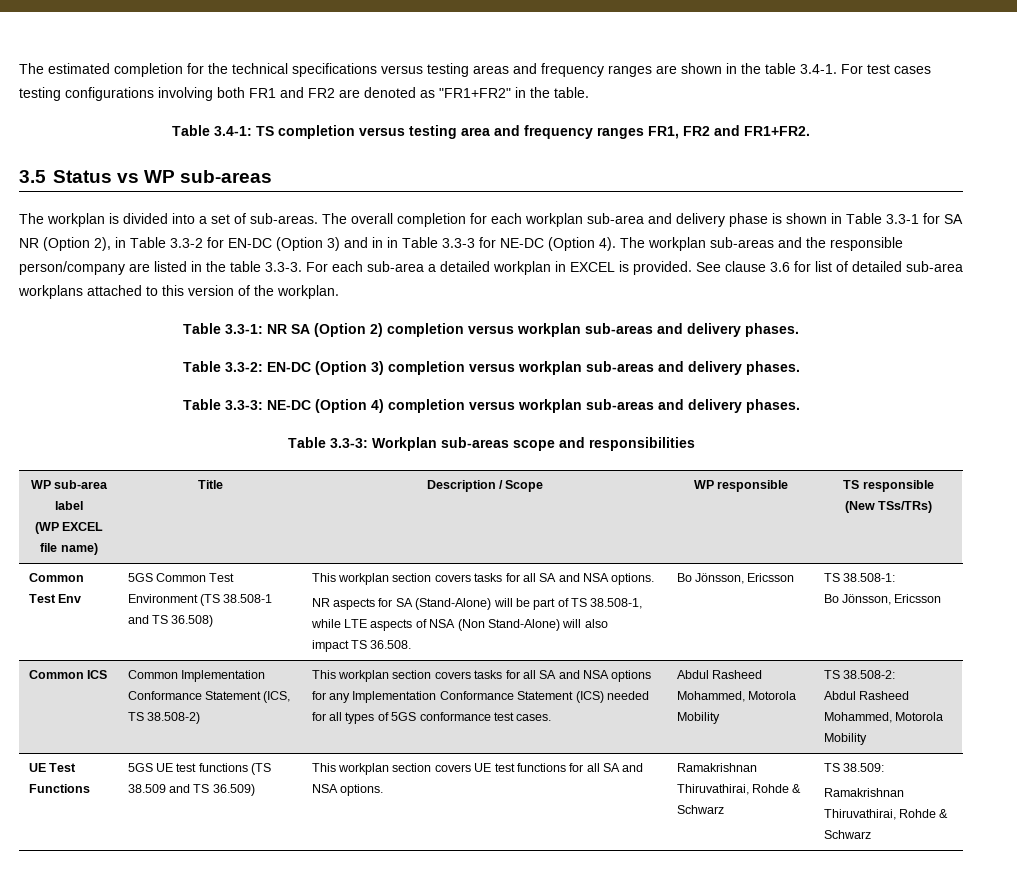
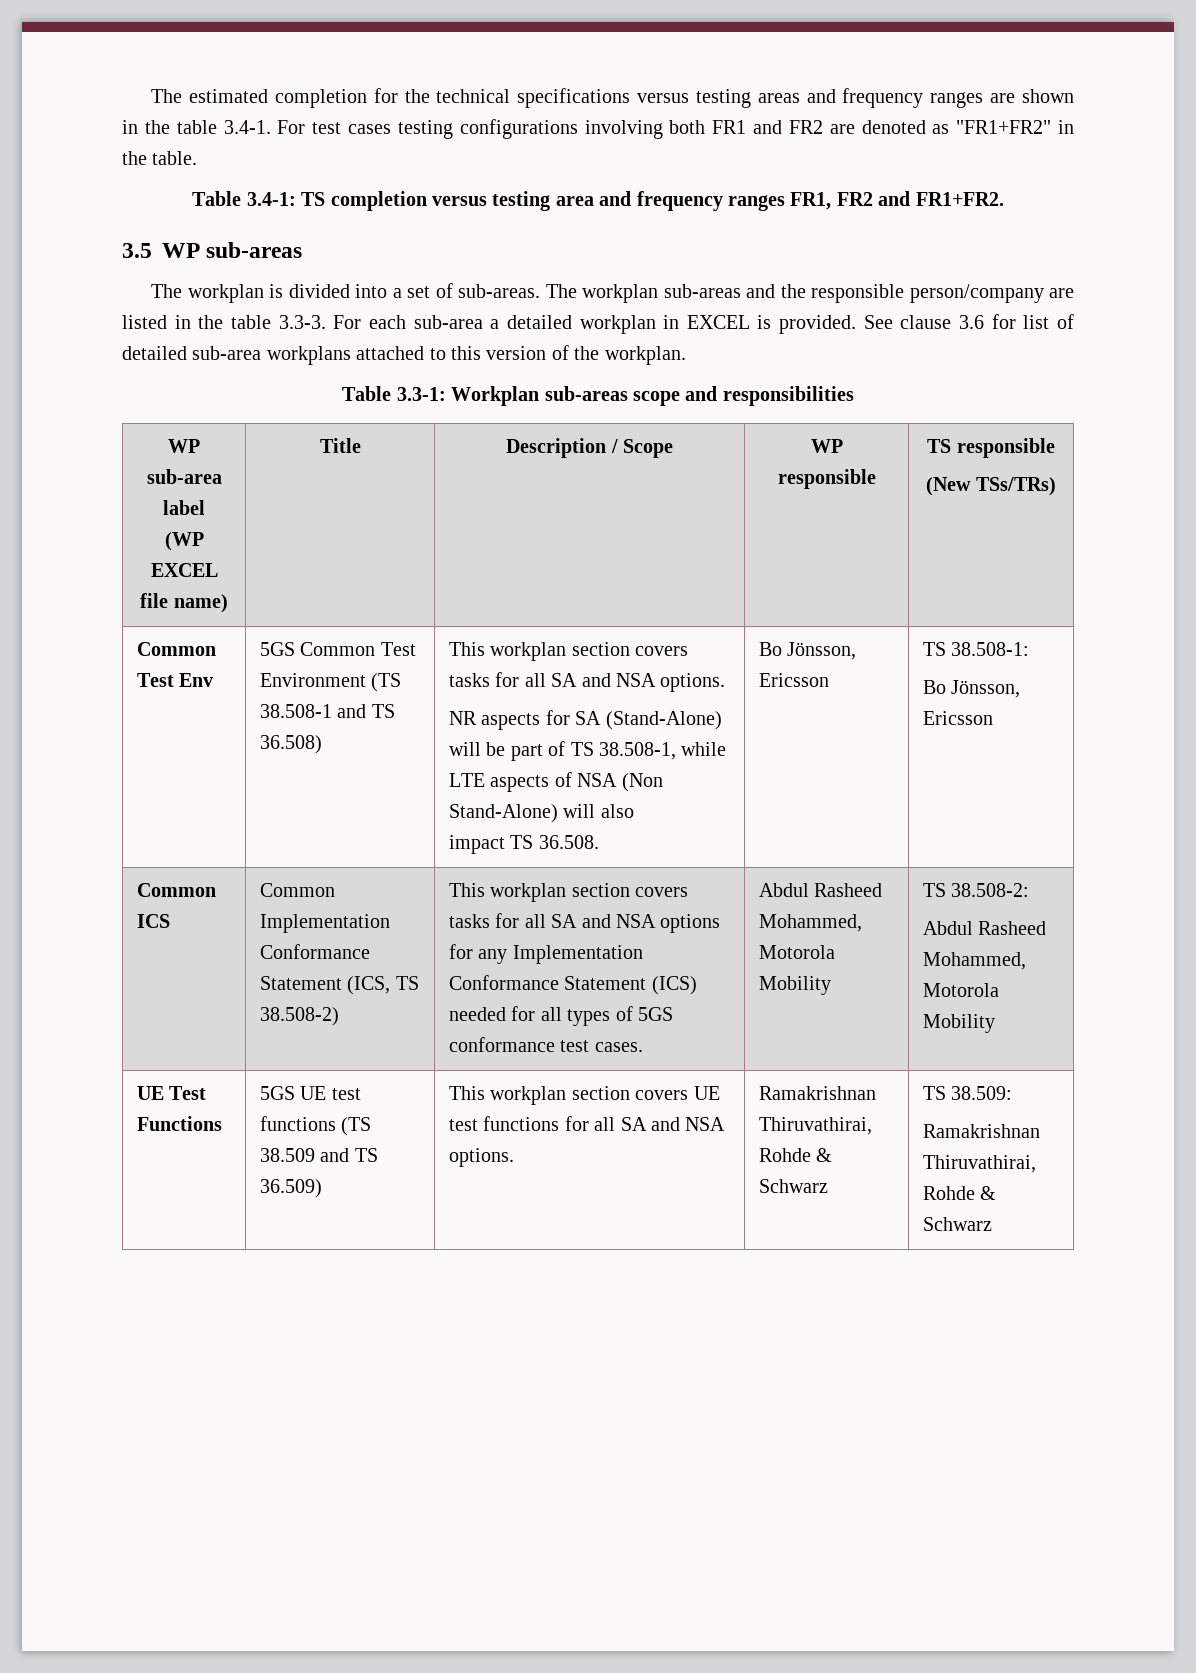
[53,170,140,183] Status vs -> (152, 250) none
[351,213,963,227] [19,237,645,251] overall completion for each workplan sub-area and delivery phase is shown in Table 3.3-1 for SA NR (Option 2), in Table 3.3-2 for EN-DC (Option 3) and in in Table 3.3-3 for NE-DC (Option 4). The -> (577, 291) none
[267,323,799,337] [182,361,800,375] [182,399,800,413] [287,437,368,448] NR SA (Option 2) completion versus workplan sub-areas and delivery phases. // Table 3.3-2: EN-DC (Option 3) completion versus workplan sub-areas and delivery phases. // Table 3.3-3: NE-DC (Option 4) completion versus workplan sub-areas and delivery phases. // Table 3.3-3: -> (446, 394) none

